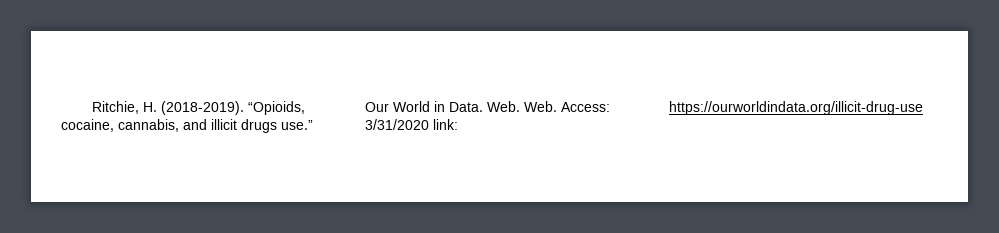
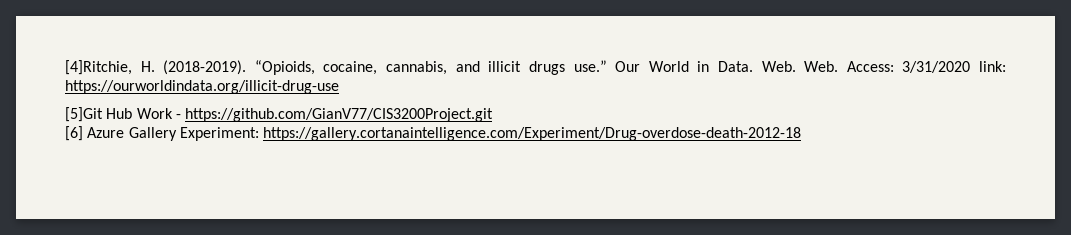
[91,101,139,114] Ritchie, -> [65,60,132,75] [4]Ritchie,
(923, 108) none -> [65,107,494,122] [65,126,802,141] // [5]Git Hub Work - https://github.com/GianV77/CIS3200Project.git // [6] Azure Gallery Experiment: https://gallery.cortanaintelligence.com/Experiment/Drug-overdose-death-2012-18

